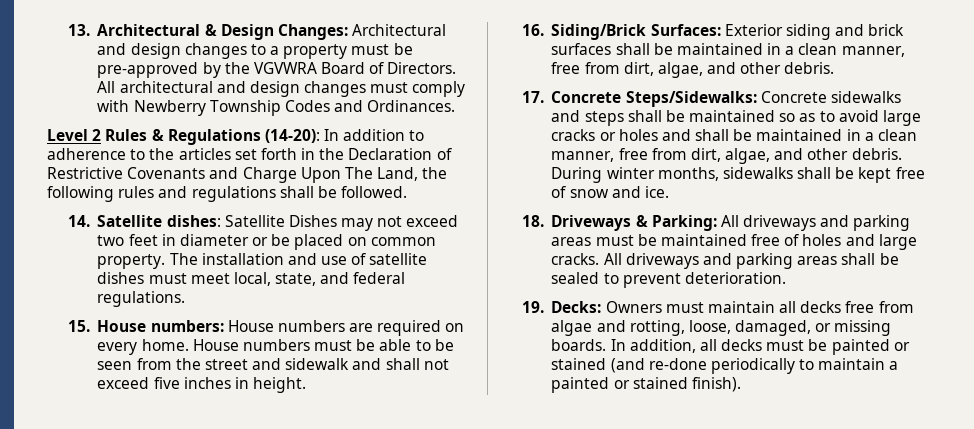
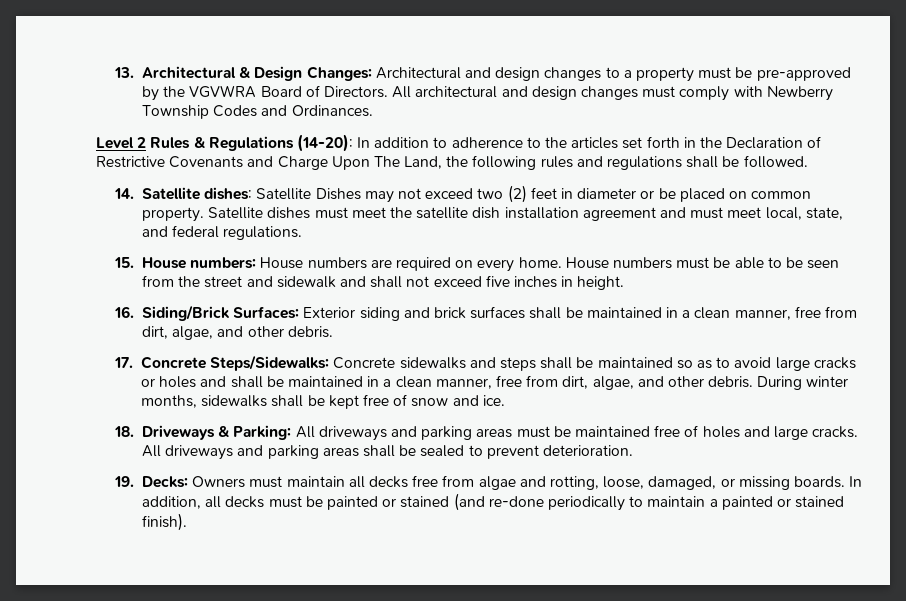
(125, 240) none -> [507,185,527,203] (2)
[169,253,428,265] [97,272,145,284] The installation and use of satellite dishes -> [208,207,686,221] Satellite dishes must meet the satellite dish installation agreement and

